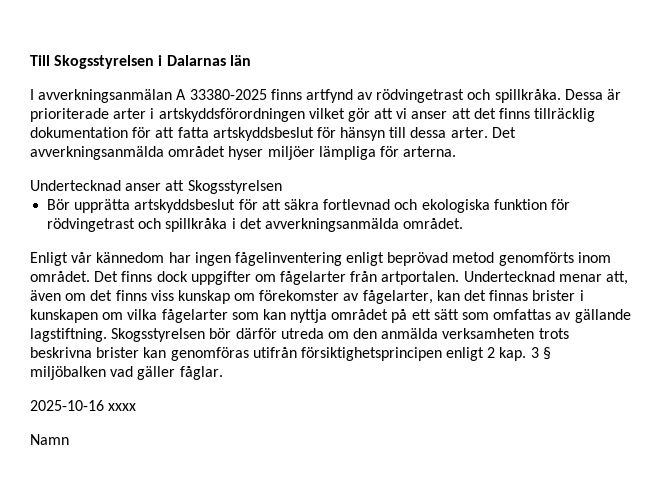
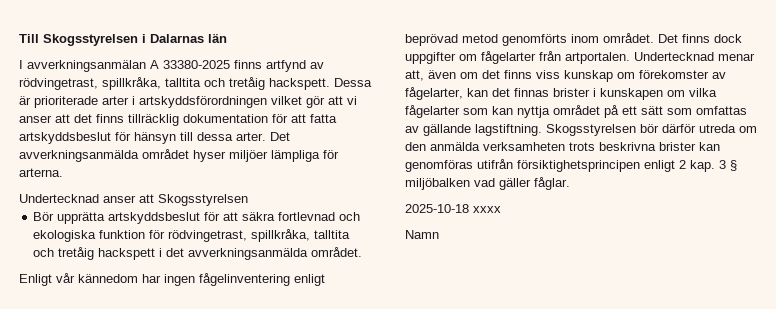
[376,89,561,103] rödvingetrast och spillkråka. -> [19,77,330,90] rödvingetrast, spillkråka, talltita och tretåig hackspett.
[47,218,228,232] rödvingetrast och spillkråka -> [168,229,351,242] [33,247,156,260] rödvingetrast, spillkråka, talltita och tretåig hackspett
[30,400,104,411] 2025-10-16 -> [405,204,469,213] 2025-10-18

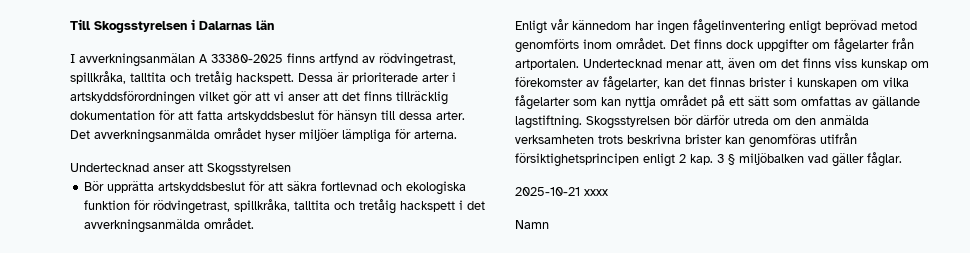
[405,204,469,213] 2025-10-18 -> [515,187,580,196] 2025-10-21

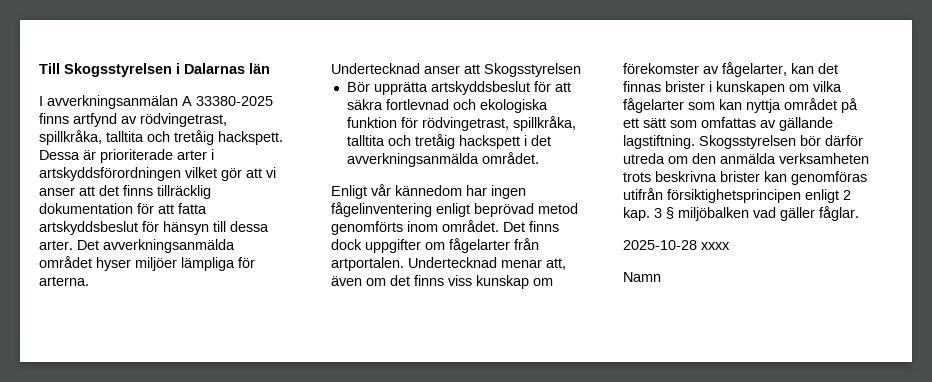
[515,187,580,196] 2025-10-21 -> [623,240,697,250] 2025-10-28

